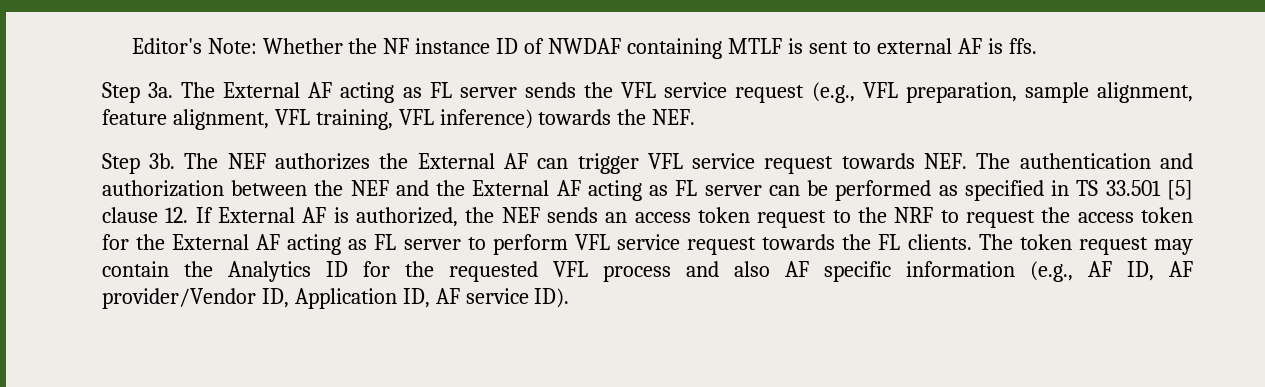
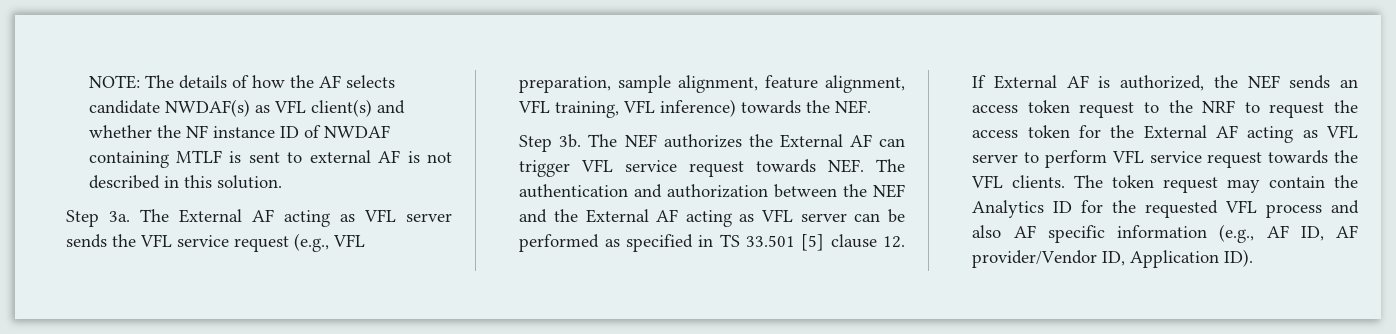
[131,38,343,54] Editor's Note: Whether -> [88,75,395,89] [88,99,405,117] [88,125,152,138] NOTE: The details of how the AF selects candidate NWDAF(s) as VFL client(s) and whether
[1008,38,1037,54] ffs. -> [427,152,453,163] [88,175,282,189] not described in this solution.
[429,82,452,98] FL -> [364,209,397,222] VFL
[675,180,698,196] FL -> [761,209,794,222] VFL
[374,234,397,250] FL -> [1326,125,1358,138] VFL
[878,234,901,250] FL -> [971,175,1004,188] VFL
[402,288,529,308] ID, AF service -> (1220, 259) none

